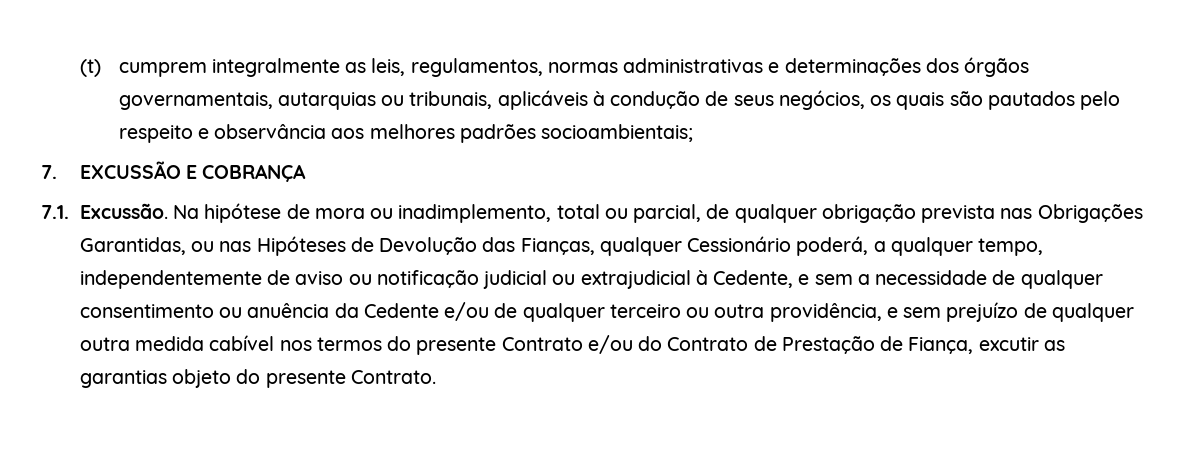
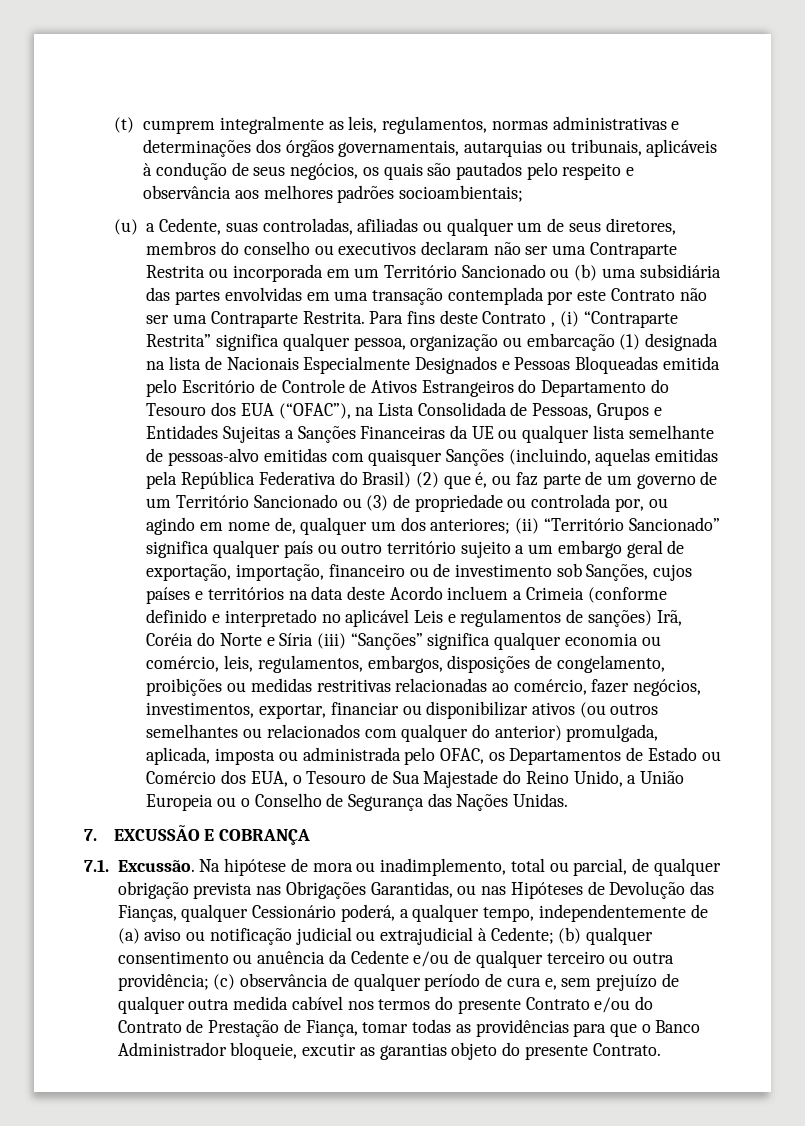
(694, 133) none -> [113,218,676,236] [146,241,677,259] [146,264,721,282] [146,287,707,305] [146,310,678,328] [146,333,719,351] [146,356,720,374] [146,379,669,397] [146,402,662,420] [146,425,714,443] [146,448,719,466] [146,471,718,489] [146,494,668,512] [146,517,720,535] [146,540,685,558] [146,563,693,581] [146,586,667,604] [146,609,682,627] [146,632,661,650] [146,655,665,673] [146,678,702,696] [146,701,659,719] [146,724,659,742] [146,747,721,765] [146,770,685,788] [146,793,569,811] // (u) a Cedente, suas controladas, afiliadas ou qualquer um de seus diretores, membros do conselho ou executivos declaram não ser uma Contraparte Restrita ou incorporada em um Território Sancionado ou (b) uma subsidiária das partes envolvidas em uma transação contemplada por este Contrato não ser uma Contraparte Restrita. Para fins deste Contrato , (i) “Contraparte Restrita” significa qualquer pessoa, organização ou embarcação (1) designada na lista de Nacionais Especialmente Designados e Pessoas Bloqueadas emitida pelo Escritório de Controle de Ativos Estrangeiros do Departamento do Tesouro dos EUA (“OFAC”), na Lista Consolidada de Pessoas, Grupos e Entidades Sujeitas a Sanções Financeiras da UE ou qualquer lista semelhante de pessoas-alvo emitidas com quaisquer Sanções (incluindo, aquelas emitidas pela República Federativa do Brasil) (2) que é, ou faz parte de um governo de um Território Sancionado ou (3) de propriedade ou controlada por, ou agindo em nome de, qualquer um dos anteriores; (ii) “Território Sancionado” significa qualquer país ou outro território sujeito a um embargo geral de exportação, importação, financeiro ou de investimento sob Sanções, cujos países e territórios na data deste Acordo incluem a Crimeia (conforme definido e interpretado no aplicável Leis e regulamentos de sanções) Irã, Coréia do Norte e Síria (iii) “Sanções” significa qualquer economia ou comércio, leis, regulamentos, embargos, disposições de congelamento, proibições ou medidas restritivas relacionadas ao comércio, fazer negócios, investimentos, exportar, financiar ou disponibilizar ativos (ou outros semelhantes ou relacionados com qualquer do anterior) promulgada, aplicada, imposta ou administrada pelo OFAC, os Departamentos de Estado ou Comércio dos EUA, o Tesouro de Sua Majestade do Reino Unido, a União Europeia ou o Conselho de Segurança das Nações Unidas.
(291, 277) none -> [117,928,140,944] (a)
[713,270,1016,288] Cedente, e sem a necessidade de -> [490,927,582,944] Cedente; (b)
[769,303,898,322] providência, e -> [117,973,557,991] providência; (c) observância de qualquer período de cura e,
(974, 345) none -> [362,1019,701,1037] [117,1042,298,1060] tomar todas as providências para que o Banco Administrador bloqueie,

